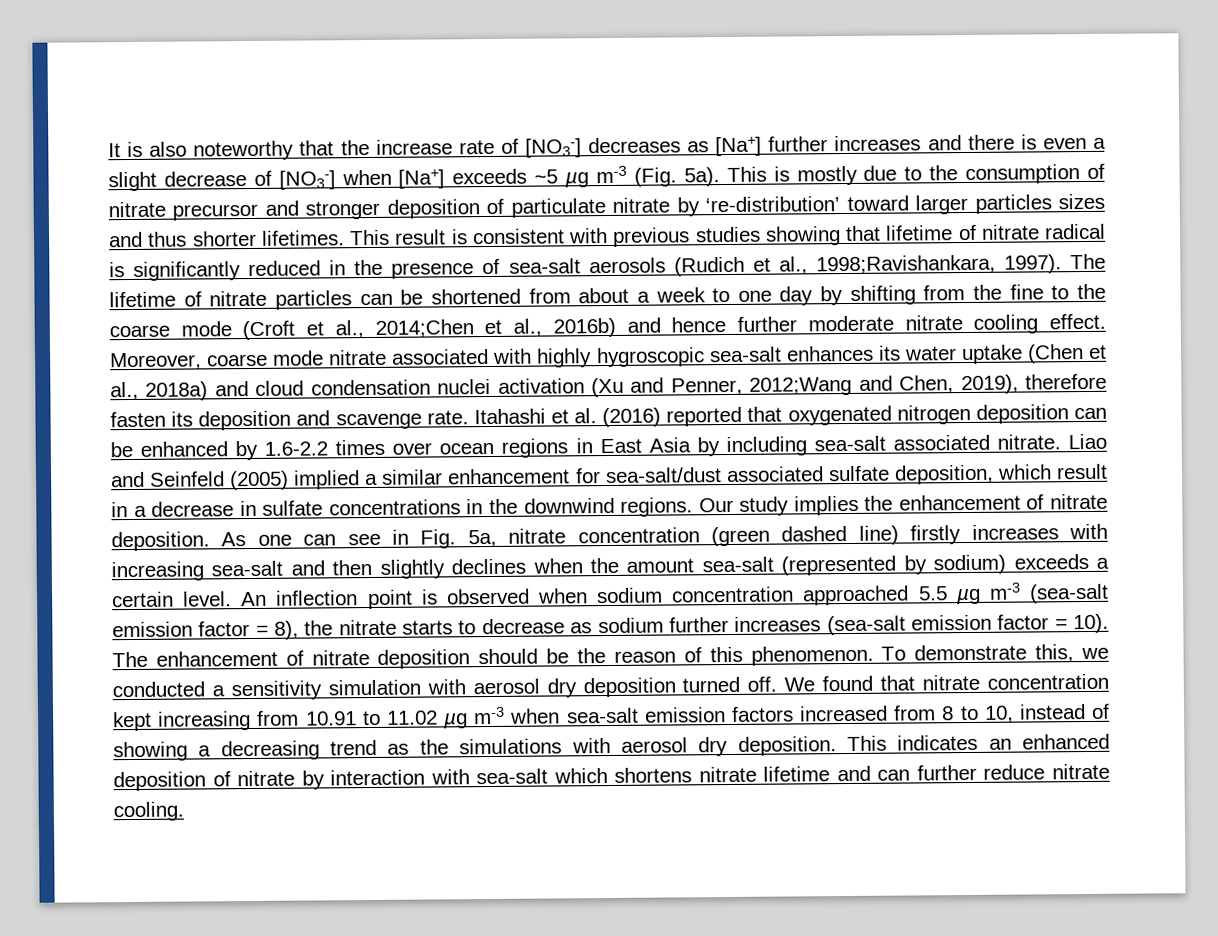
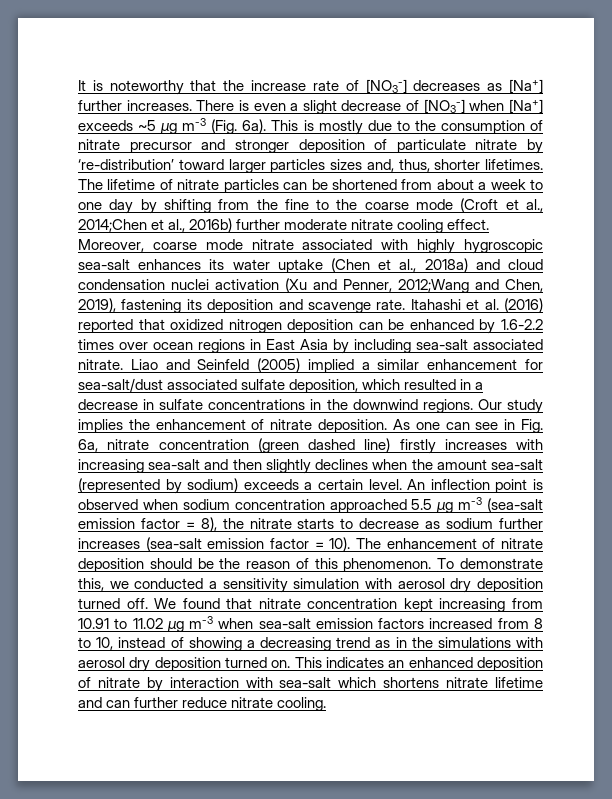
[149,141,188,157] also -> (103, 85) none
[834,134,1015,152] increases and there -> [126,100,235,111] increases. There
[683,167,720,187] 5a). -> [242,119,267,133] 6a).
[109,223,1106,248] [109,254,1062,281] and thus shorter lifetimes. This result is consistent with previous studies showing that lifetime of nitrate radical is significantly reduced in the presence of sea-salt aerosols (Rudich et al., 1998;Ravishankara, 1997). -> [366,159,543,172] and, thus, shorter lifetimes.
[626,317,727,333] and hence -> (233, 225) none
[1025,373,1107,390] [110,411,166,428] therefore fasten -> [121,299,182,313] fastening
[787,405,892,426] oxygenated -> [170,319,224,330] oxidized
[1056,463,1108,480] result -> [404,379,457,390] resulted
[467,529,497,548] 5a, -> [78,439,98,452] 6a,
(410, 749) none -> [395,637,407,648] in
[737,736,837,756] deposition. -> [154,657,291,671] deposition turned on.

